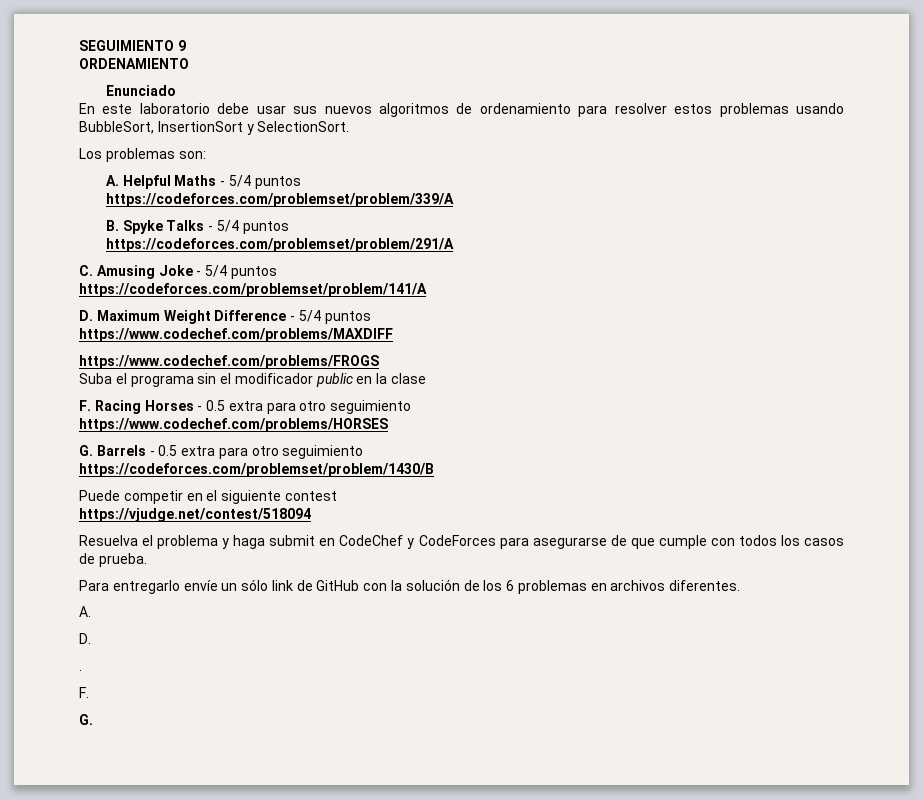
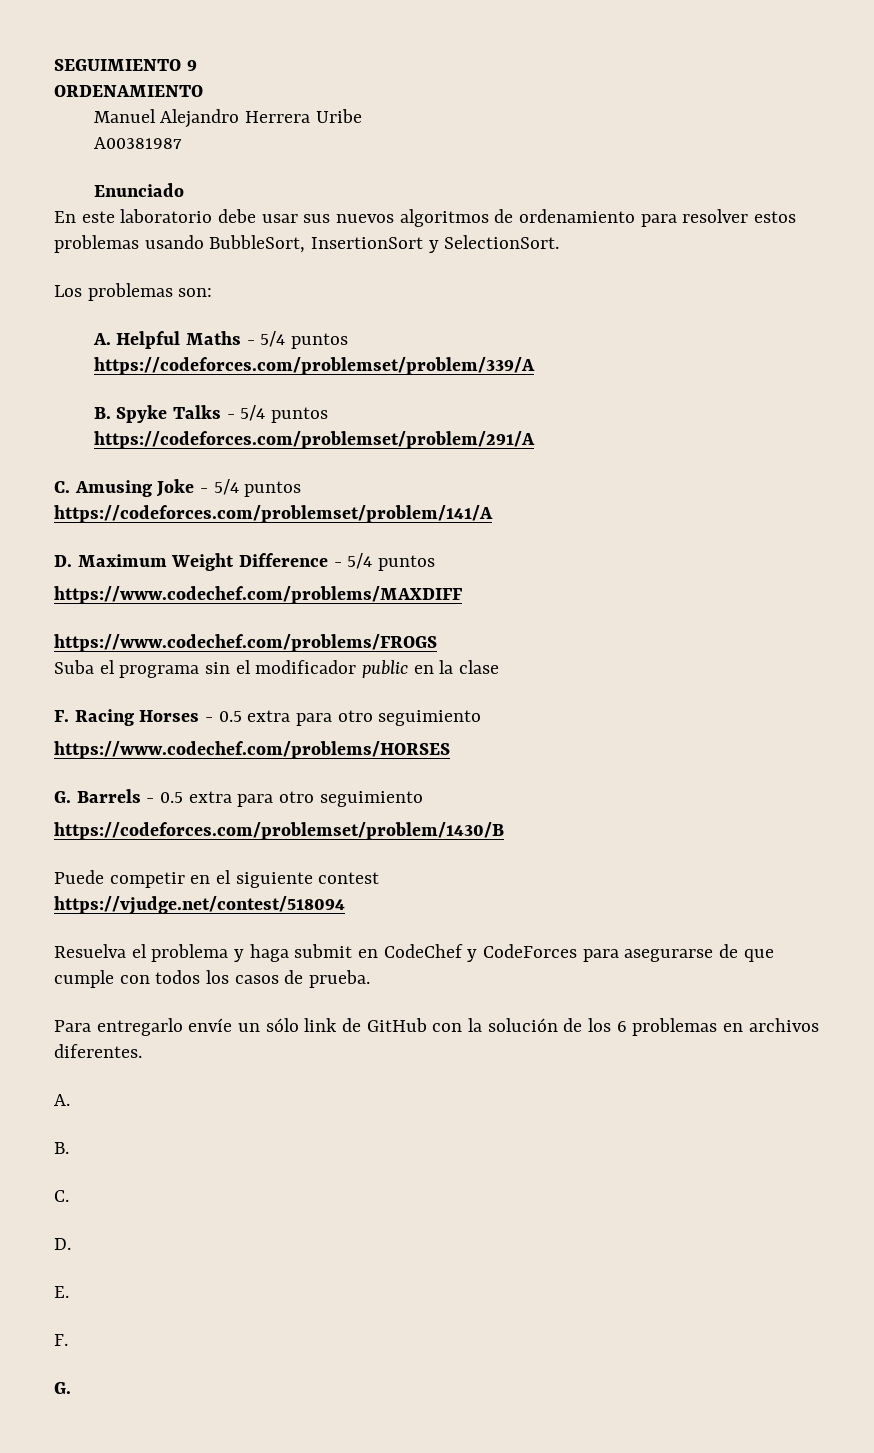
(189, 63) none -> [93,109,362,128] [93,137,182,149] // Manuel Alejandro Herrera Uribe // A00381987
(91, 611) none -> [54,1142,69,1154] [54,1190,69,1202] // B. // C.
[79,669,82,671] . -> [54,1286,69,1298] E.

